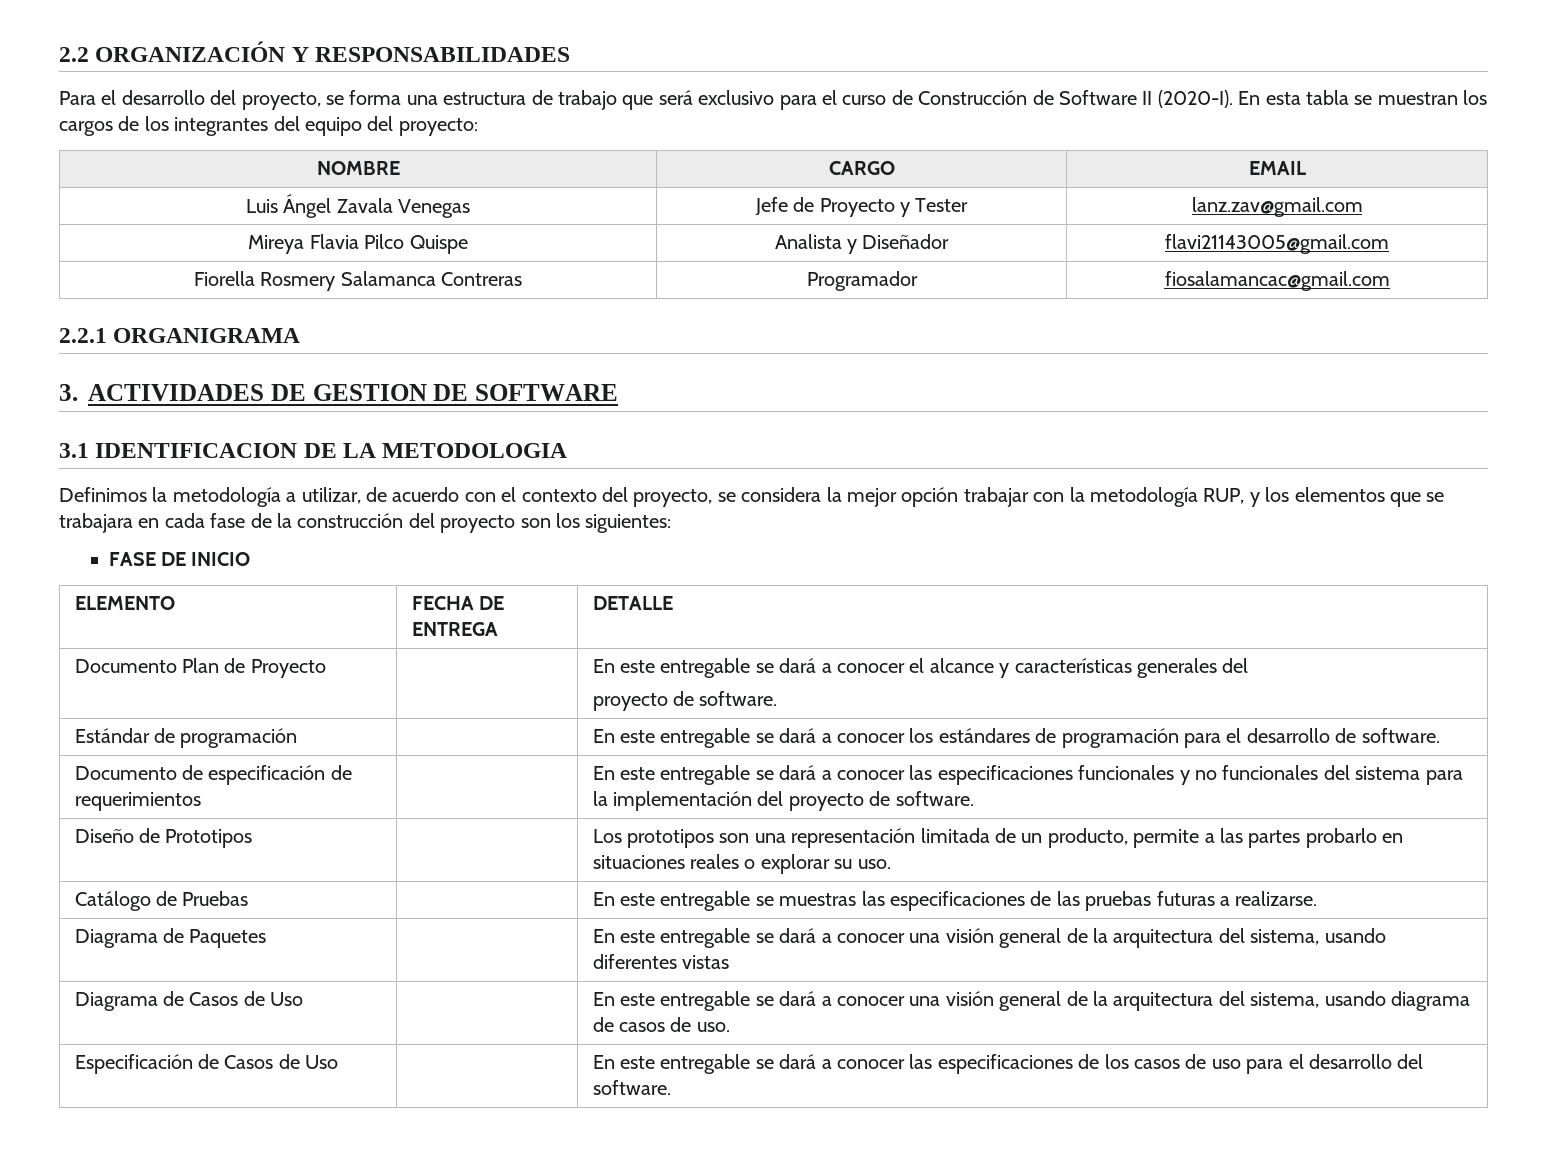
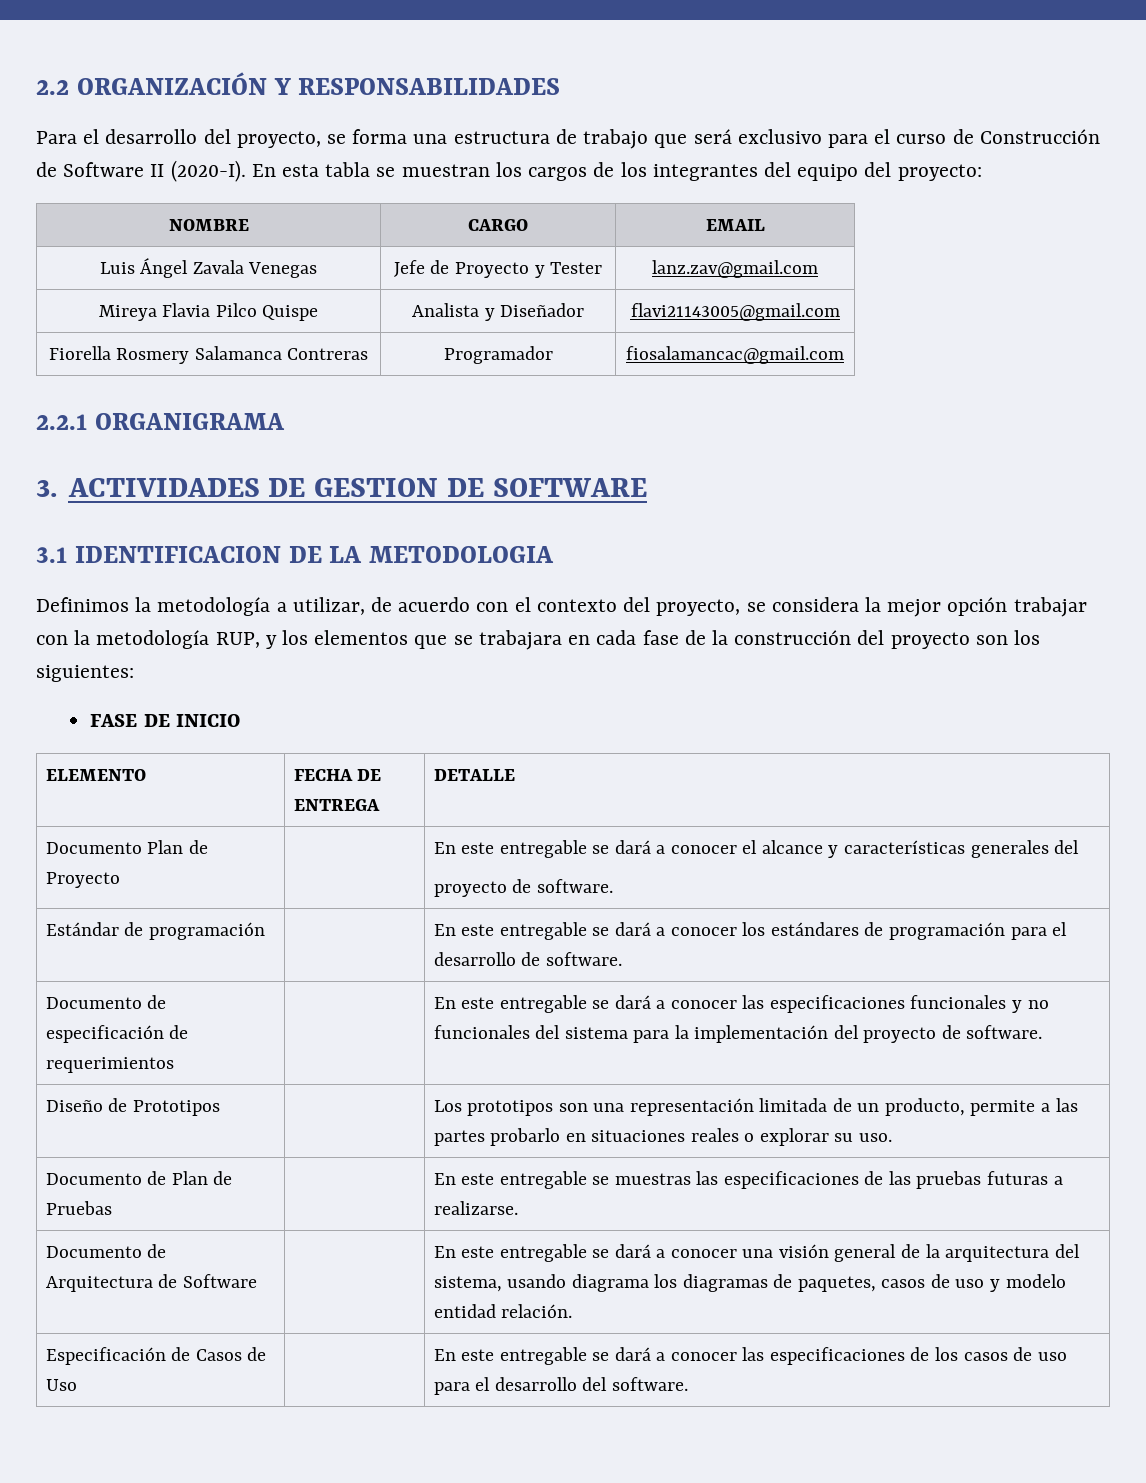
[74,891,151,911] Catálogo -> [45,1171,208,1185] Documento de Plan
[74,928,267,948] [592,928,1386,948] [592,954,729,969] [74,991,304,1011] Diagrama de Paquetes | | En este entregable se dará a conocer una visión general de la arquitectura del sistema, usando diferentes vistas // Diagrama de Casos de Uso -> [45,1244,167,1258] [45,1274,257,1292] Documento de Arquitectura de Software
[592,1017,730,1032] de casos de uso. -> [654,1274,1066,1292] [433,1304,573,1318] los diagramas de paquetes, casos de uso y modelo entidad relación.

